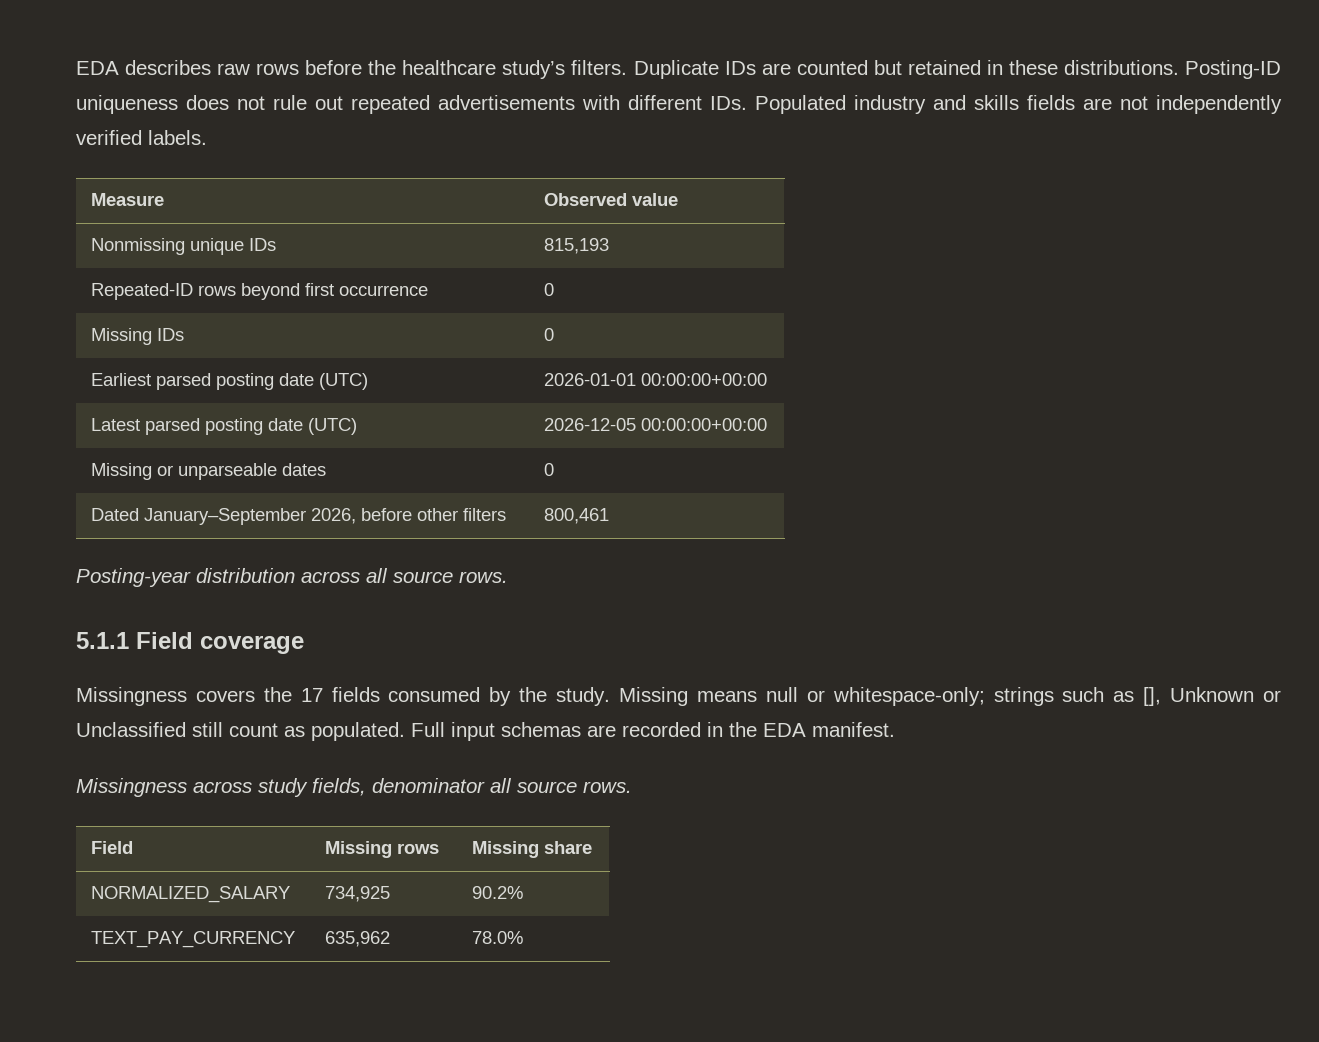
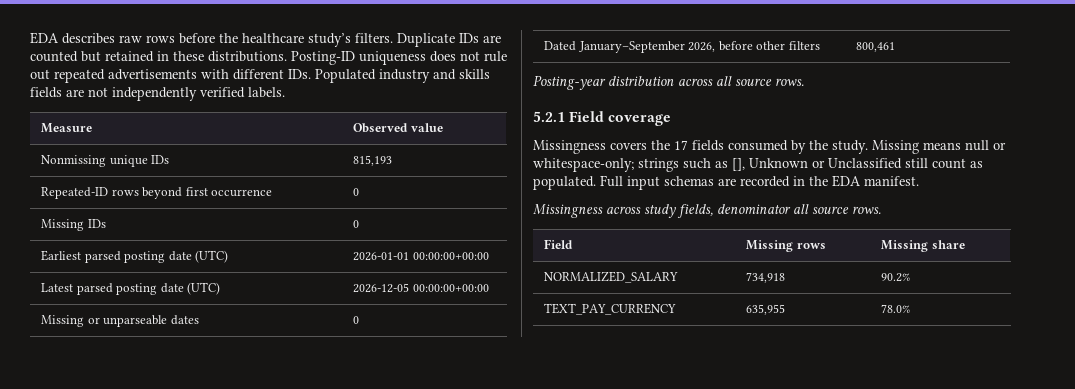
[76,632,129,649] 5.1.1 -> [533,111,565,122] 5.2.1
[324,886,390,902] 734,925 -> [746,272,786,283] 734,918
[324,931,390,947] 635,962 -> [746,304,786,315] 635,955

